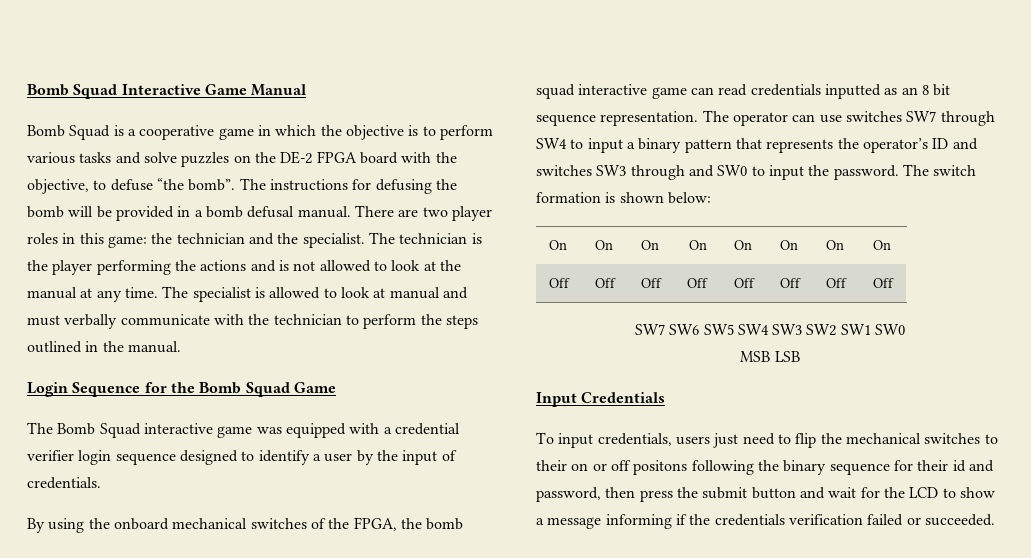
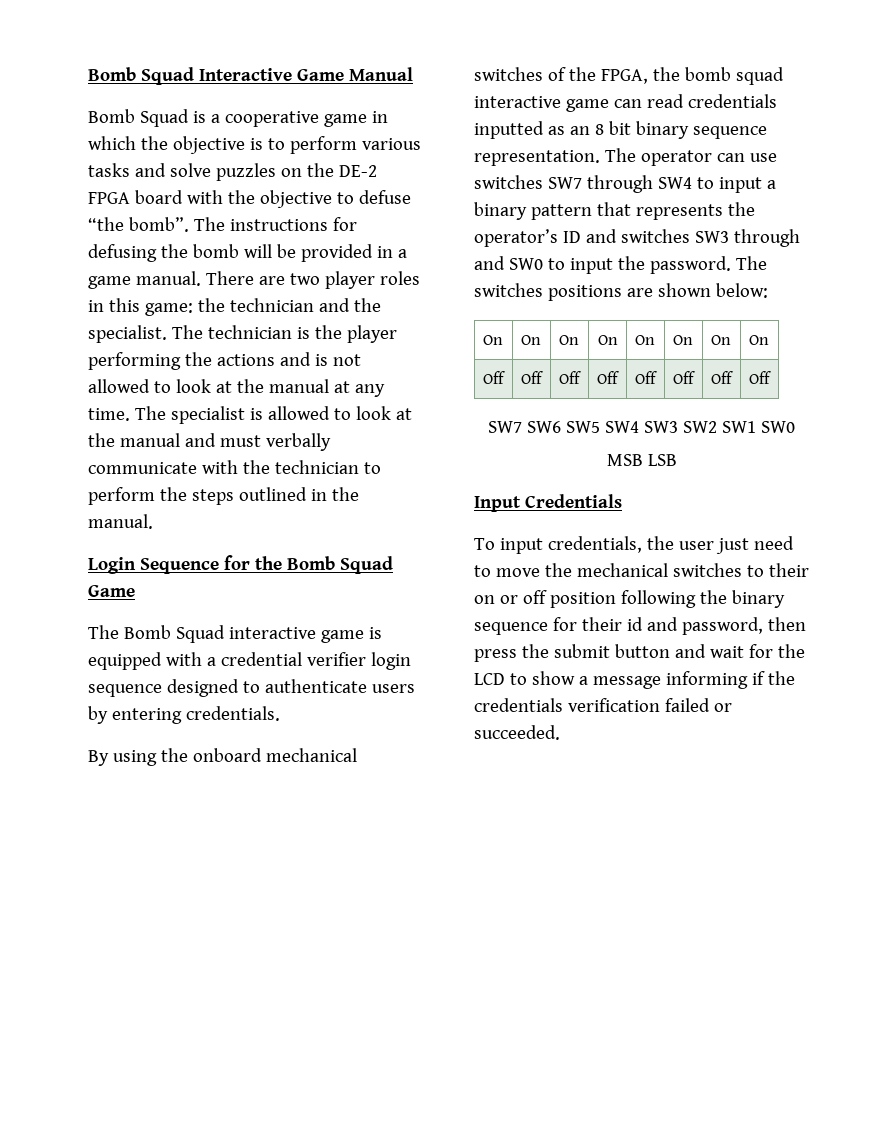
[27,179,89,194] objective, -> [259,190,332,208] objective
[205,206,295,218] bomb defusal -> [88,276,131,289] game
(386, 293) none -> [88,433,115,447] the
[256,427,282,434] was -> [368,627,382,639] is
[258,450,457,465] identify a user by the input of -> [264,679,415,693] [88,706,182,724] authenticate users by entering
(951, 90) none -> [635,121,689,139] binary
[933,165,977,176] [536,192,616,203] switch formation is -> [474,283,653,301] switches positions are
[675,436,710,445] users -> [646,536,714,550] the user
[795,433,817,448] flip -> [495,568,540,577] move
[633,460,688,475] positons -> [549,592,616,608] position

